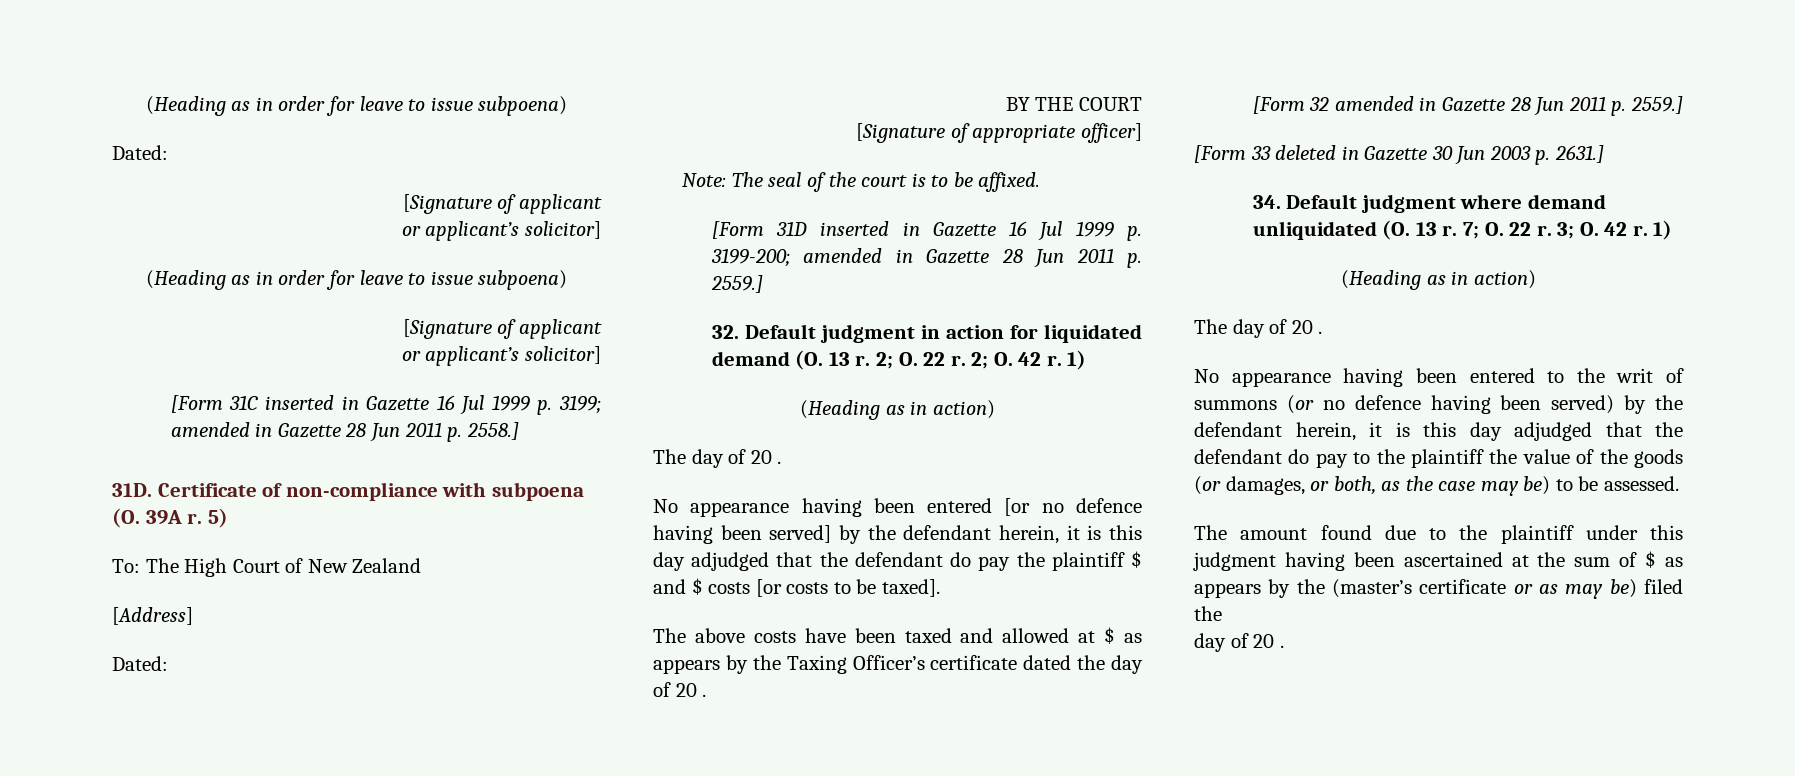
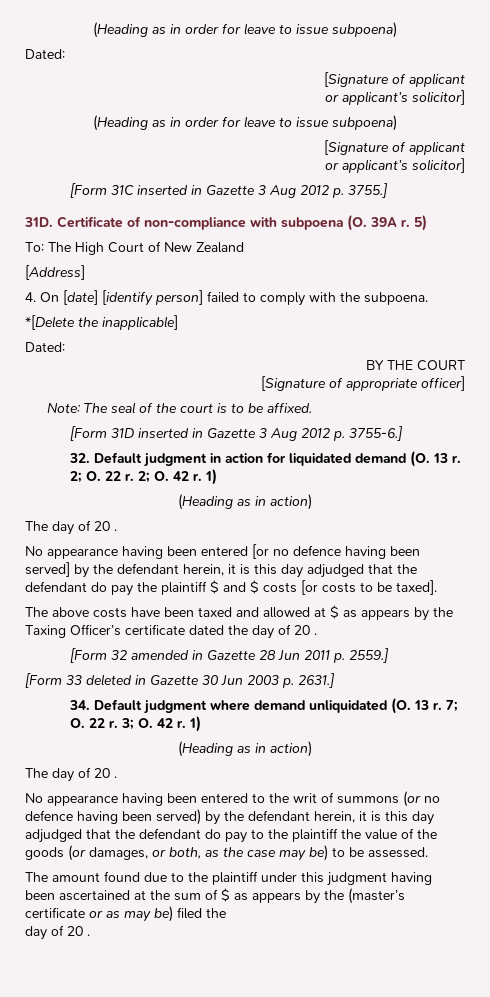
[436,395,601,415] [170,422,519,442] 16 Jul 1999 p. 3199; amended in Gazette 28 Jun 2011 p. 2558.] -> [257,183,388,198] 3 Aug 2012 p. 3755.]
(193, 616) none -> [25,290,428,306] [25,315,178,330] // 4. On [date] [identify person] failed to comply with the subpoena. // *[Delete the inapplicable]
[1009,221,1142,241] [710,248,1142,268] [710,275,763,293] 16 Jul 1999 p. 3199-200; amended in Gazette 28 Jun 2011 p. 2559.] -> [258,426,403,441] 3 Aug 2012 p. 3755-6.]

